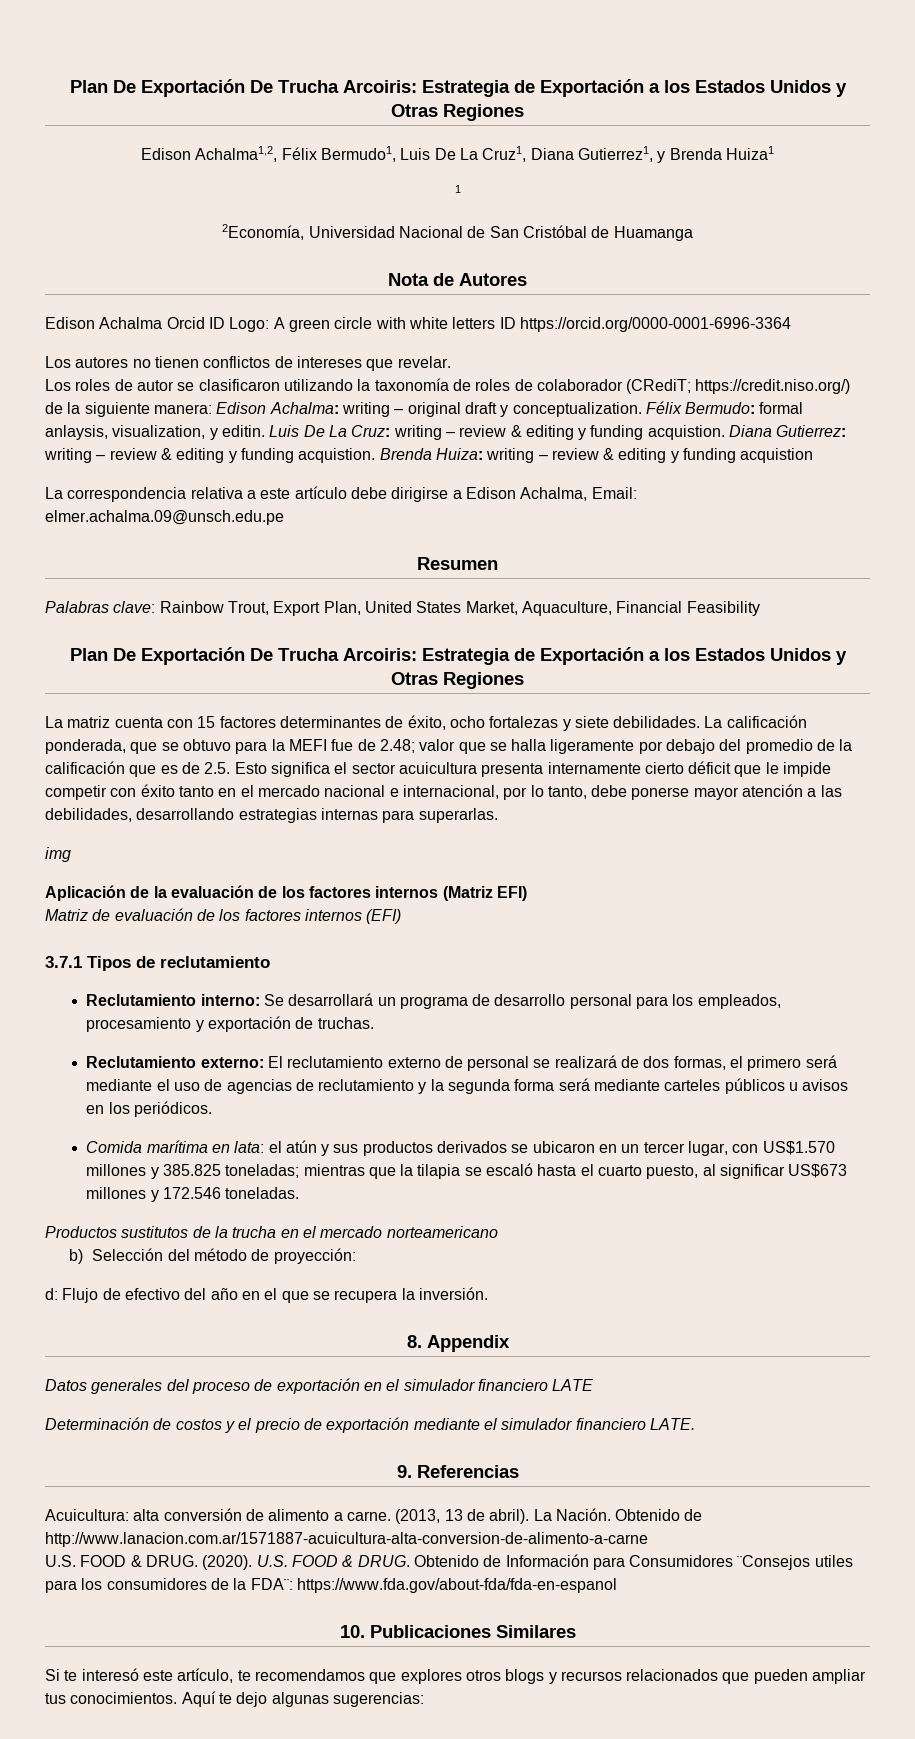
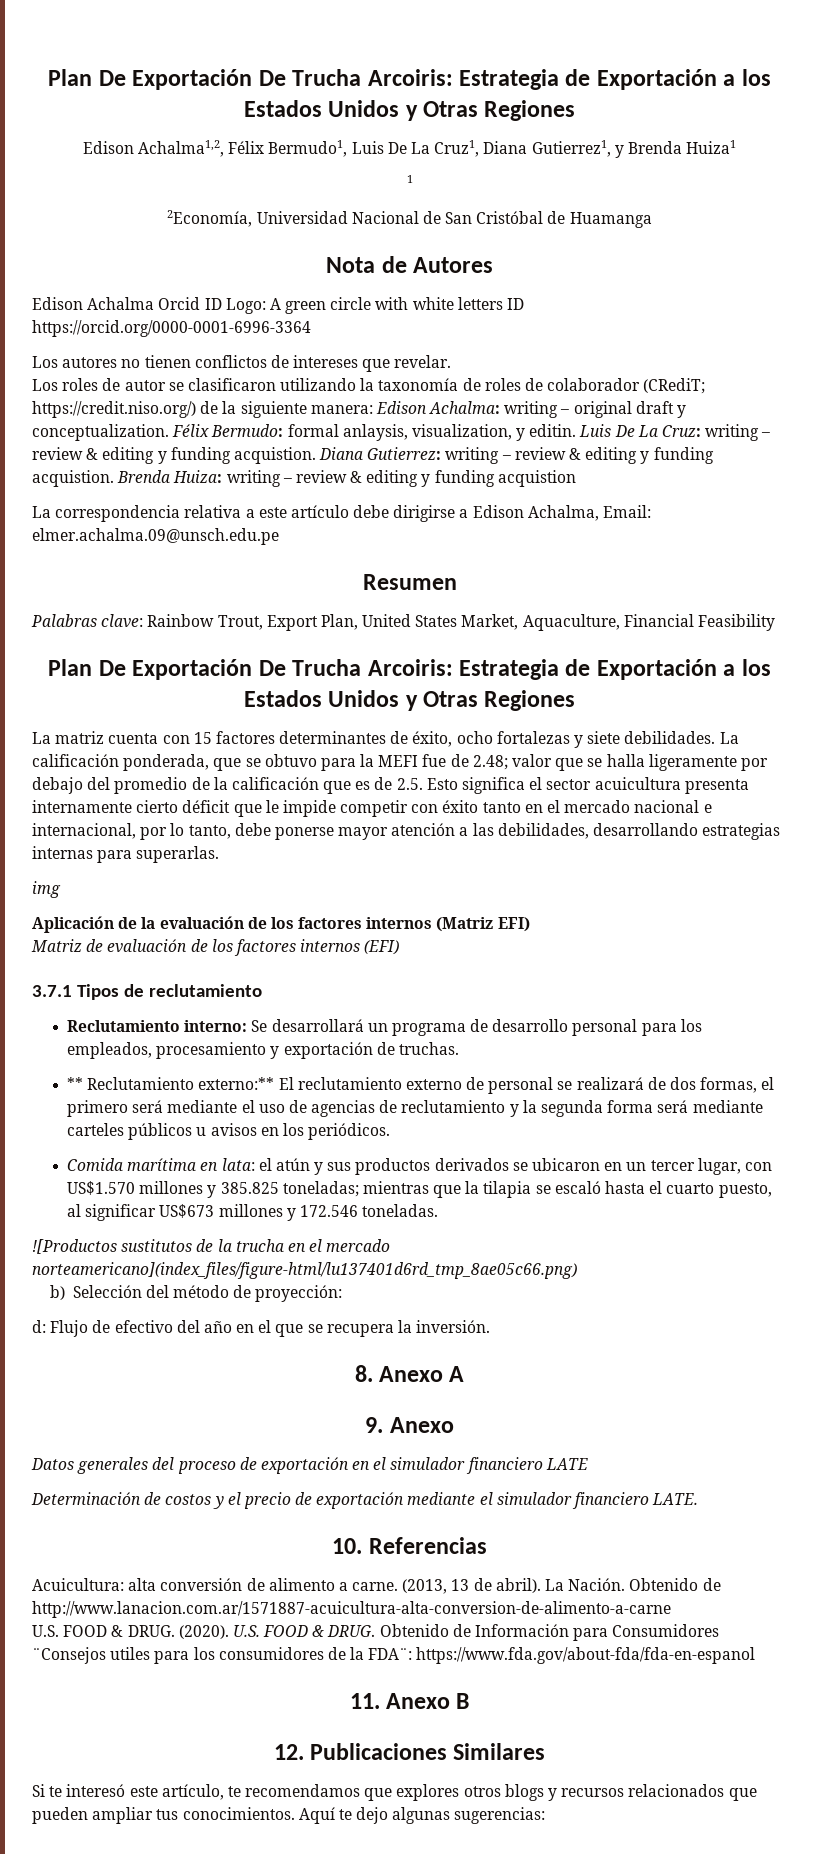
[86,1056,264,1068] Reclutamiento externo: -> [66,1077,275,1090] ** Reclutamiento externo:**
[45,1226,117,1238] Productos -> [32,1239,117,1254] ![Productos
[386,1226,498,1238] norteamericano -> [32,1262,577,1279] norteamericano](index_files/figure-html/lu137401d6rd_tmp_8ae05c66.png)
[426,1335,510,1352] Appendix -> [379,1366,465,1382] [365,1417,454,1433] Anexo A // 9. Anexo
[396,1465,412,1478] 9. -> [332,1538,363,1554] 10.
[339,1625,365,1638] 10. -> [349,1693,470,1709] [273,1744,304,1760] 11. Anexo B // 12.

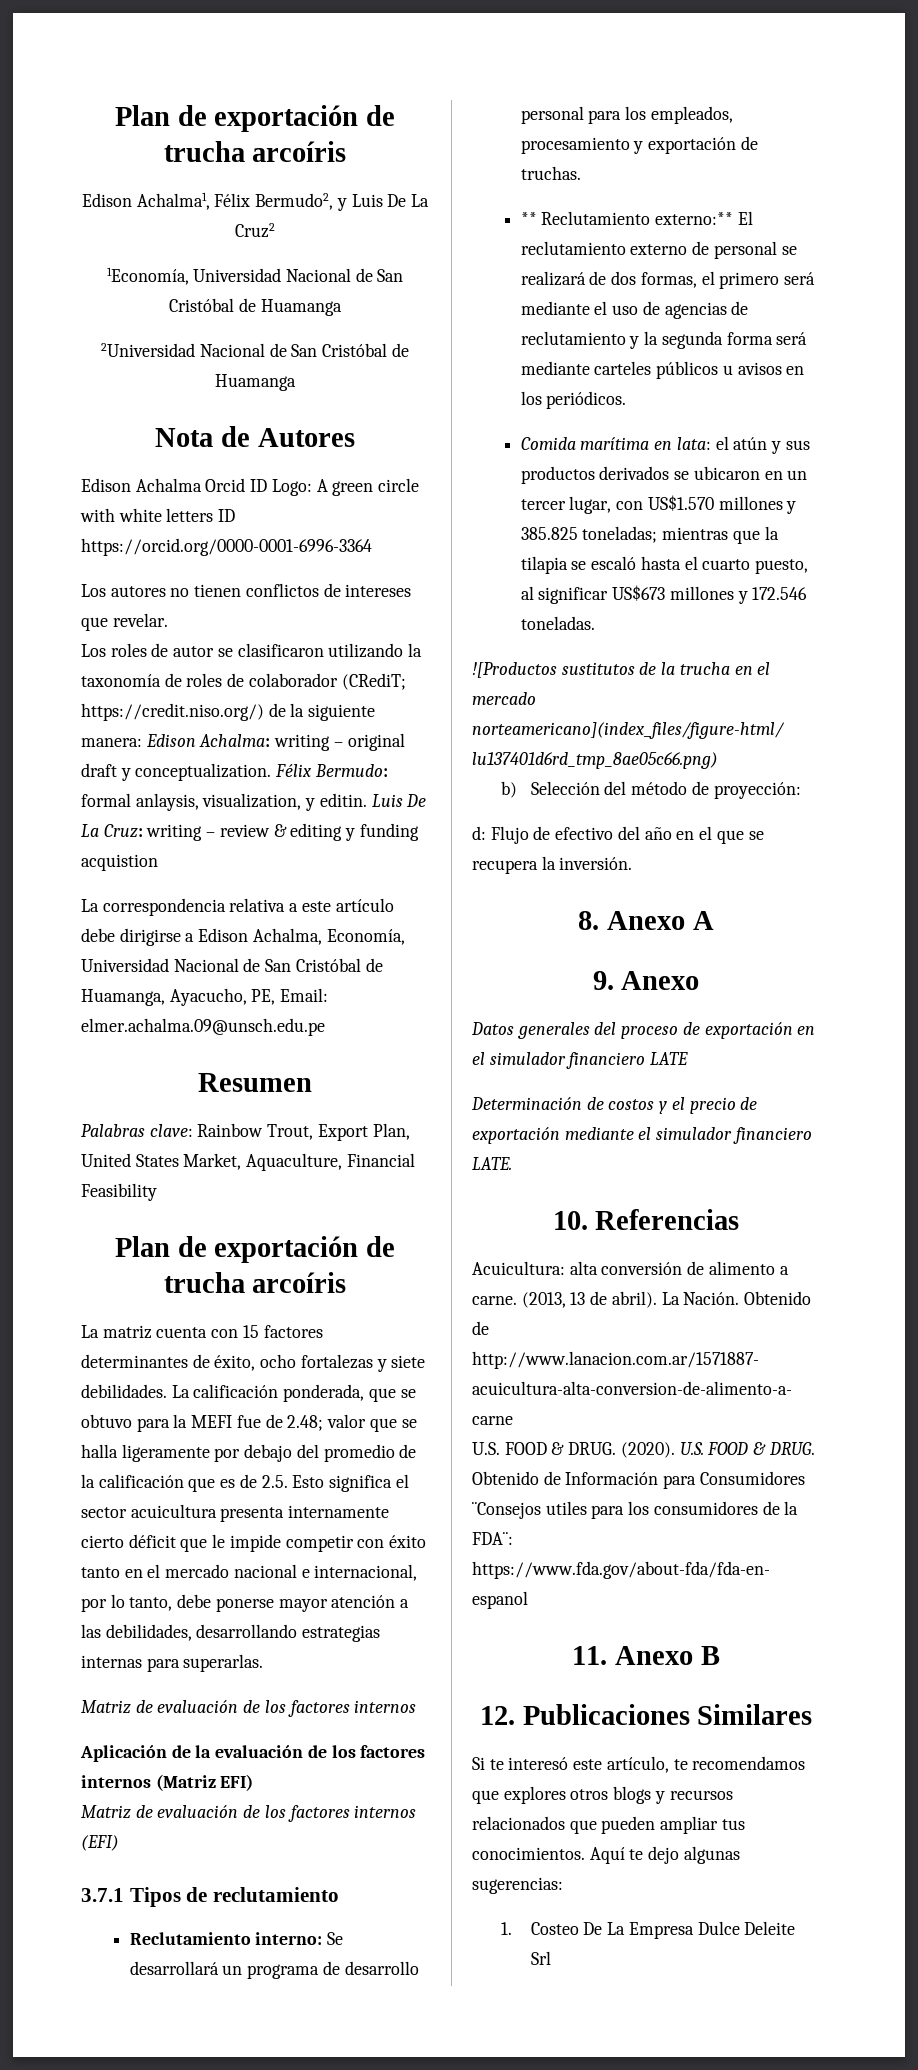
[48,69,771,90] [243,100,576,121] [82,140,737,158] [406,175,413,183] [167,210,348,227] Plan De Exportación De Trucha Arcoiris: Estrategia de Exportación a los Estados Unidos y Otras Regiones // Edison Achalma1,2, Félix Bermudo1, Luis De La Cruz1, Diana Gutierrez1, y Brenda Huiza1 // 1 // 2Economía, Universidad -> [114,105,396,132] [163,141,347,162] [81,192,430,211] [235,223,275,238] [106,267,404,285] [169,298,342,316] [101,343,196,357] Plan de exportación de trucha arcoíris // Edison Achalma1, Félix Bermudo2, y Luis De La Cruz2 // 1Economía, Universidad Nacional de San Cristóbal de Huamanga // 2Universidad
[233,447,714,464] [32,470,495,487] acquistion. Diana Gutierrez: writing – review & editing y funding acquistion. Brenda Huiza: writing – review & editing y funding -> (419, 832) none
(599, 513) none -> [326,929,405,945] [81,958,383,972] [81,988,276,1006] Economía, Universidad Nacional de San Cristóbal de Huamanga, Ayacucho, PE,
[98,659,771,680] [243,690,576,711] De Exportación De Trucha Arcoiris: Estrategia de Exportación a los Estados Unidos y Otras Regiones -> [177,1236,396,1263] [163,1272,347,1293] de exportación de trucha arcoíris
[32,881,61,898] img -> [81,1700,417,1717] Matriz de evaluación de los factores internos
(546, 1815) none -> [501,1921,796,1939] [530,1951,551,1965] // 1. Costeo De La Empresa Dulce Deleite Srl

